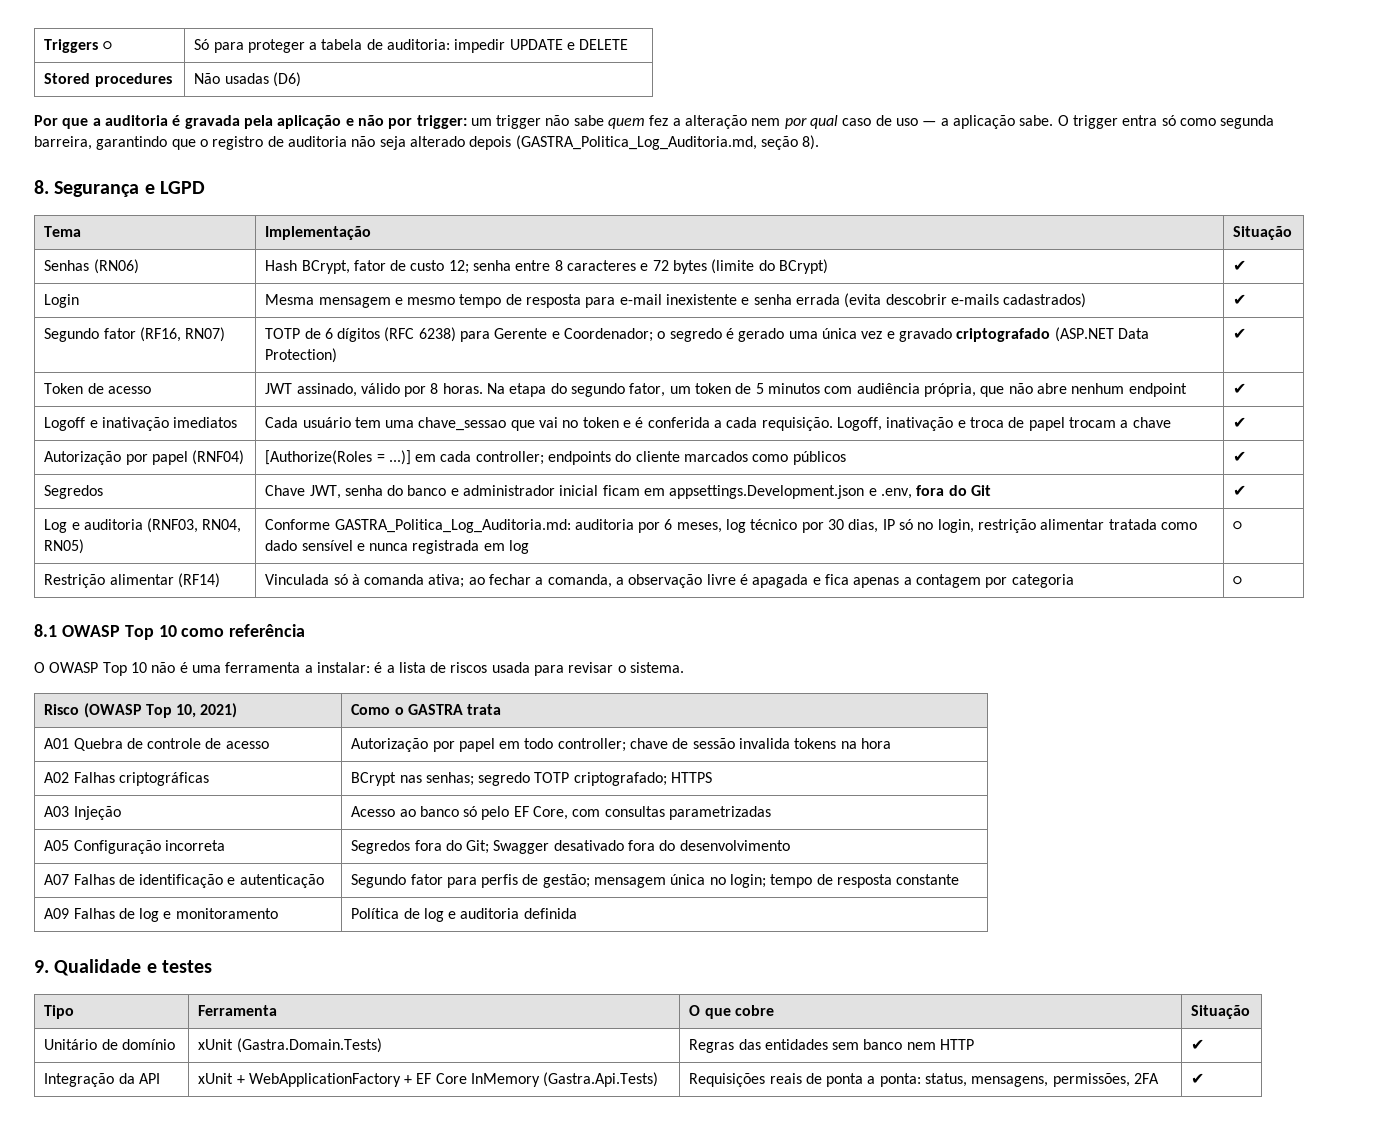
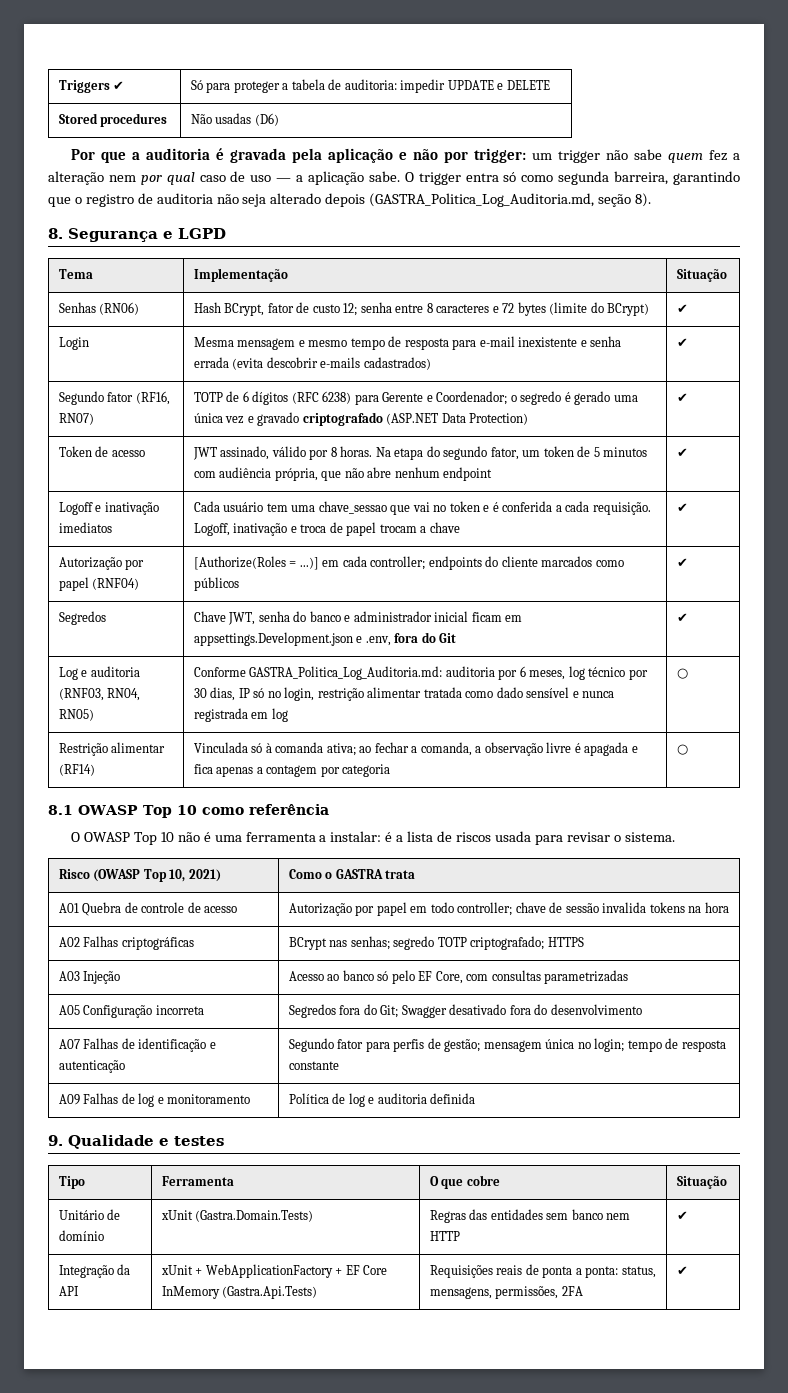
[102,41,112,50] ○ -> [113,81,125,90] ✔

